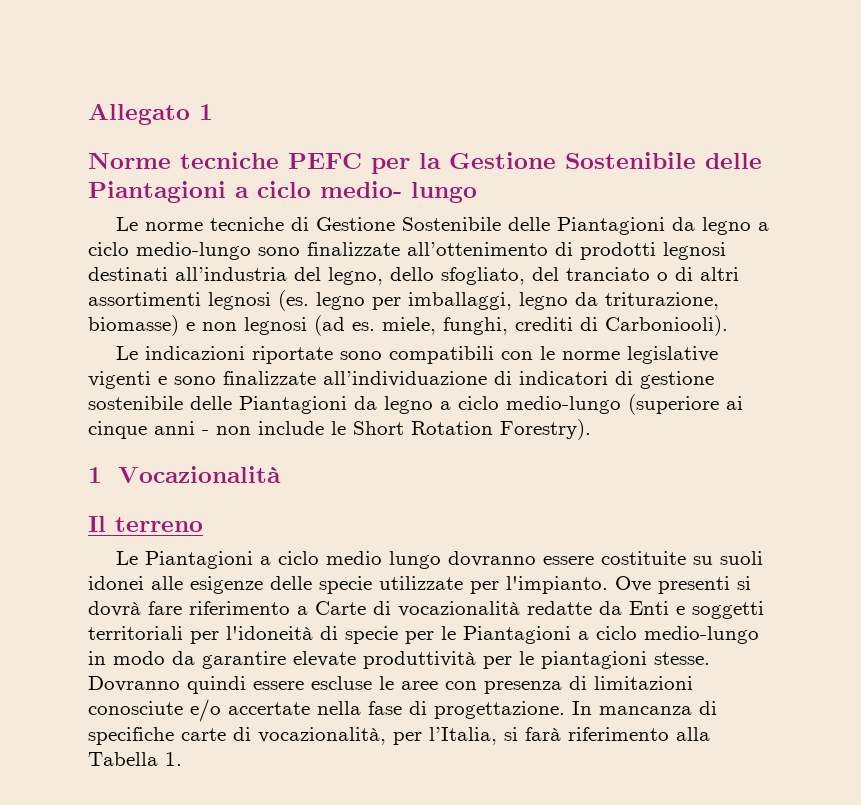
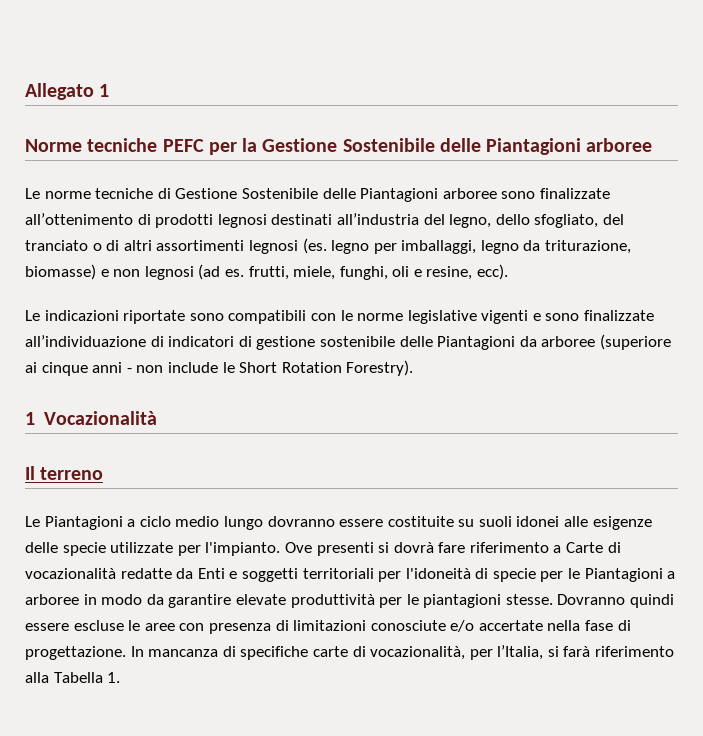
[235,181,477,203] a ciclo medio- lungo -> [586,138,653,152] arboree
[671,217,769,235] [88,242,251,260] da legno a ciclo medio-lungo -> [442,188,497,199] arboree
(375, 326) none -> [248,266,289,280] frutti,
[515,315,728,336] crediti di Carboniooli). -> [392,264,509,280] oli e resine, ecc).
[384,396,621,414] legno a ciclo medio-lungo -> [541,336,596,347] arboree
[596,626,759,644] ciclo medio-lungo -> [25,594,79,605] arboree

